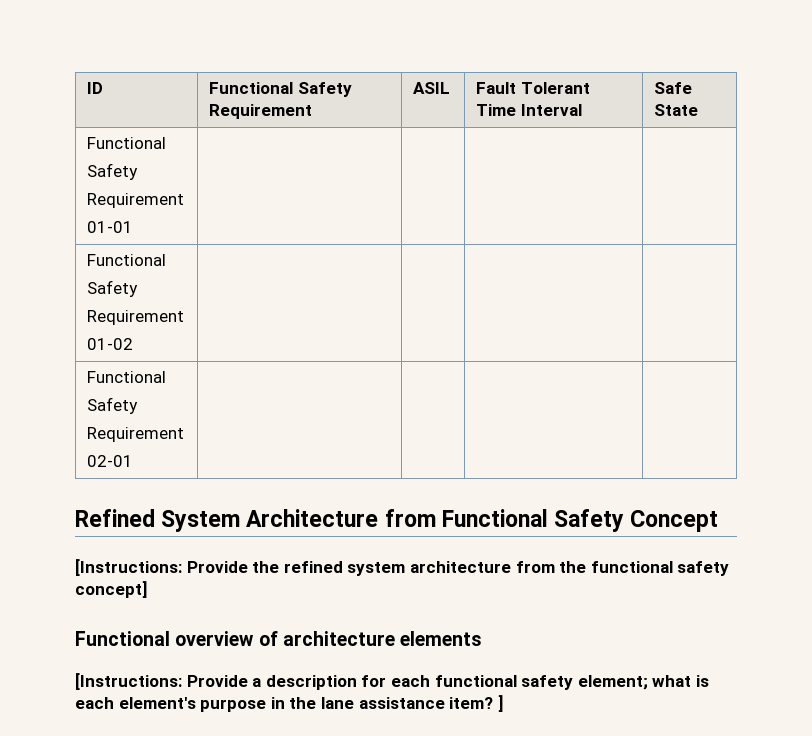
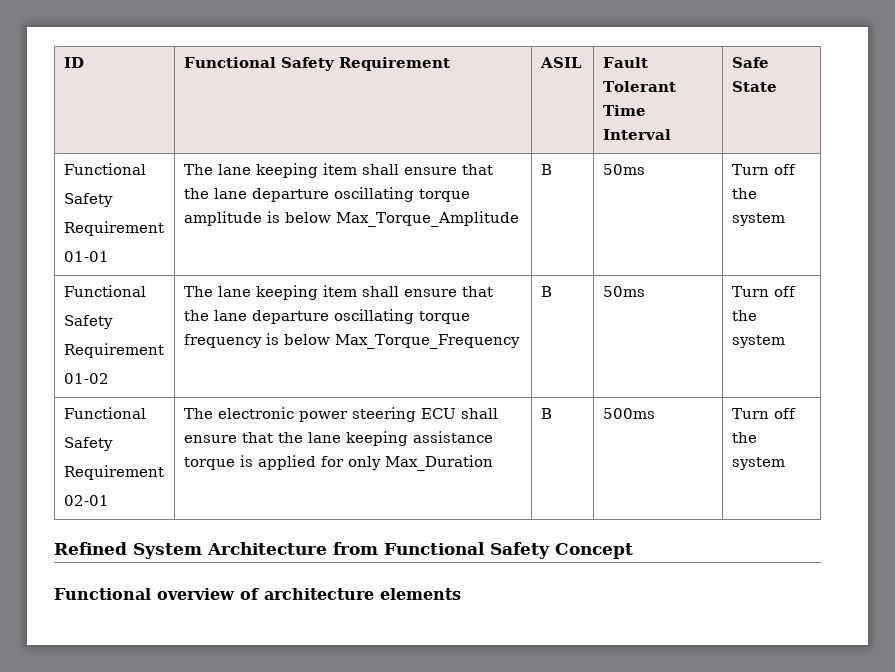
[87,254,167,266] [87,280,139,297] [87,310,185,325] [87,338,134,350] [87,371,167,383] [87,397,139,414] [87,427,185,442] [87,455,134,467] | | | // Functional // Safety // Requirement // 01-02 | | | | // Functional // Safety // Requirement // 02-01 | | | | -> [183,163,493,178] [183,187,470,202] [183,211,519,227] [540,164,552,175] [602,164,645,175] [731,164,796,175] [731,188,757,199] [731,213,785,226] [63,285,146,297] [63,315,113,329] [63,343,164,358] [63,373,109,384] [183,285,493,300] [183,309,470,324] [183,333,520,349] [540,286,552,297] [602,286,645,297] [731,286,796,297] [731,310,757,321] [731,335,785,348] [63,407,146,419] [63,437,113,451] [63,465,164,480] [63,495,109,506] [183,407,498,422] [183,431,493,446] [183,455,493,471] [540,408,552,419] [602,408,655,419] [731,408,796,419] [731,432,757,443] [731,457,785,470] The lane keeping item shall ensure that the lane departure oscillating torque amplitude is below Max_Torque_Amplitude | B | 50ms | Turn off the system // Functional // Safety // Requirement // 01-02 | The lane keeping item shall ensure that the lane departure oscillating torque frequency is below Max_Torque_Frequency | B | 50ms | Turn off the system // Functional // Safety // Requirement // 02-01 | The electronic power steering ECU shall ensure that the lane keeping assistance torque is applied for only Max_Duration | B | 500ms | Turn off the system
[75,559,730,576] [75,581,147,598] // [Instructions: Provide the refined system architecture from the functional safety concept] -> (633, 551) none
[75,673,709,690] [75,695,503,712] // [Instructions: Provide a description for each functional safety element; what is each element's purpose in the lane assistance item? ] -> (461, 594) none

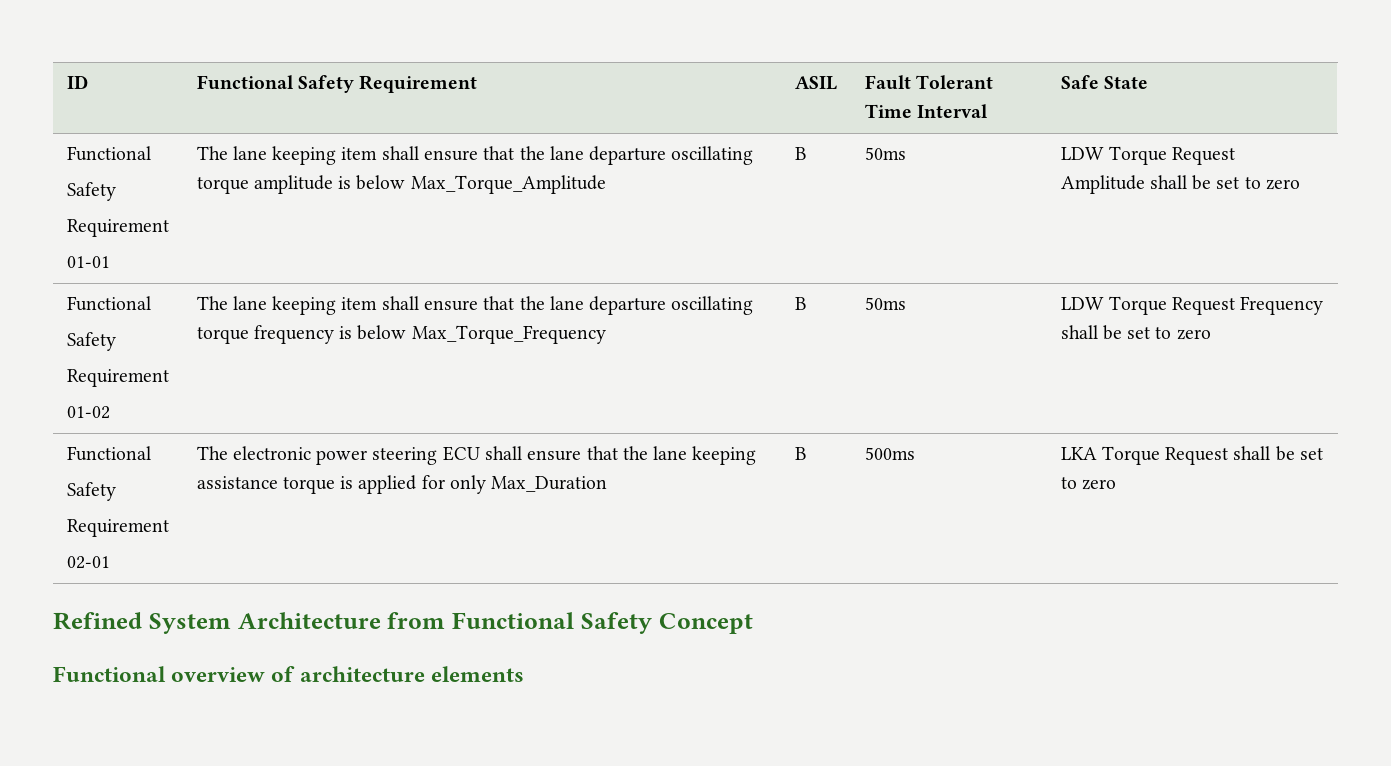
[731,164,796,175] [731,188,757,199] [731,213,785,226] Turn off the system -> [1060,146,1236,165] [1060,175,1300,194] LDW Torque Request Amplitude shall be set to zero
[731,286,796,297] [731,310,757,321] [731,335,785,348] Turn off the system -> [1060,296,1324,315] [1060,325,1211,340] LDW Torque Request Frequency shall be set to zero
[731,408,796,419] [731,432,757,443] [731,457,785,470] Turn off the system -> [1060,446,1323,465] [1060,477,1116,490] LKA Torque Request shall be set to zero

